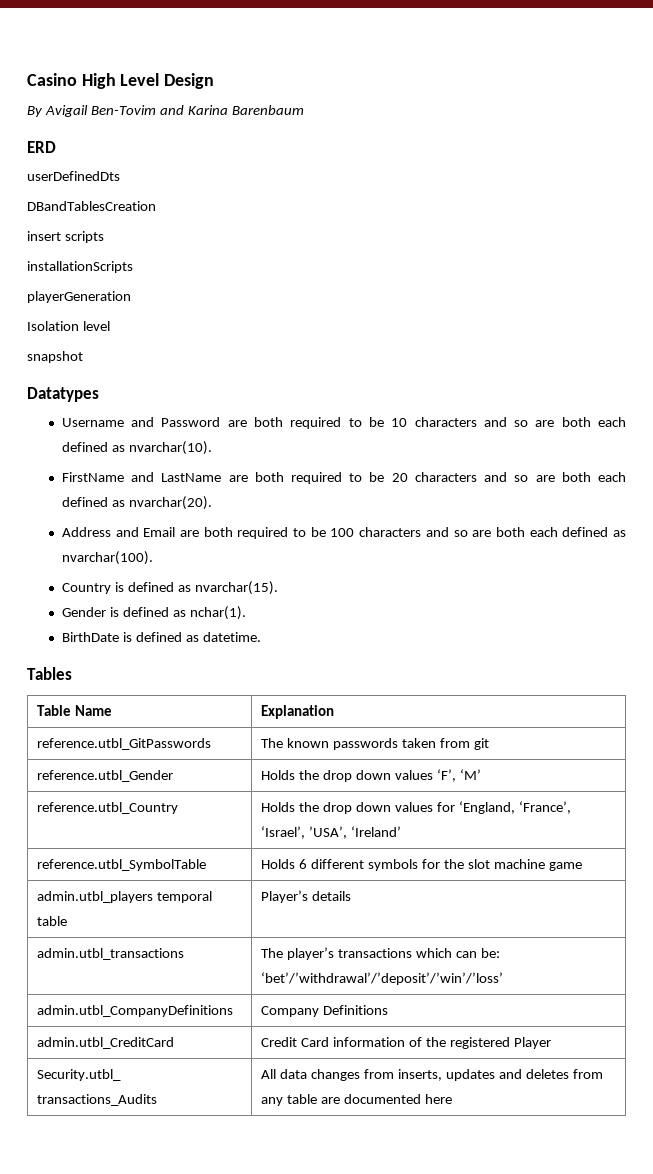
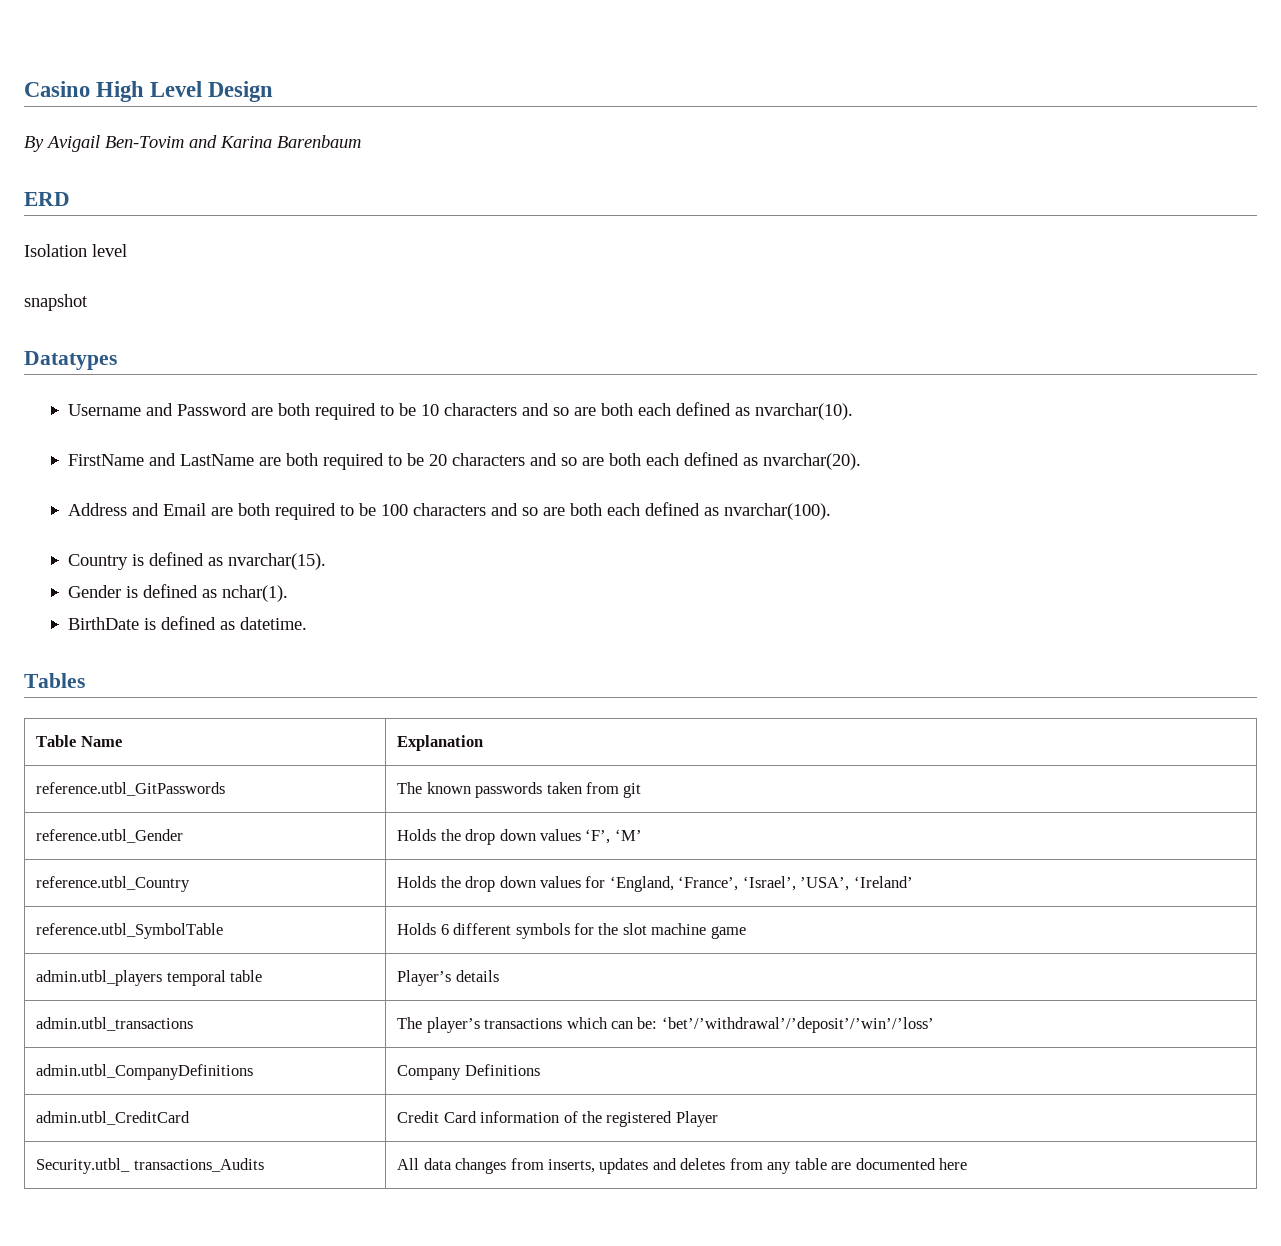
[27,171,120,181] [27,201,156,211] [27,231,104,243] [27,261,133,273] [27,291,131,303] // userDefinedDts // DBandTablesCreation // insert scripts // installationScripts // playerGeneration -> (70, 199) none

